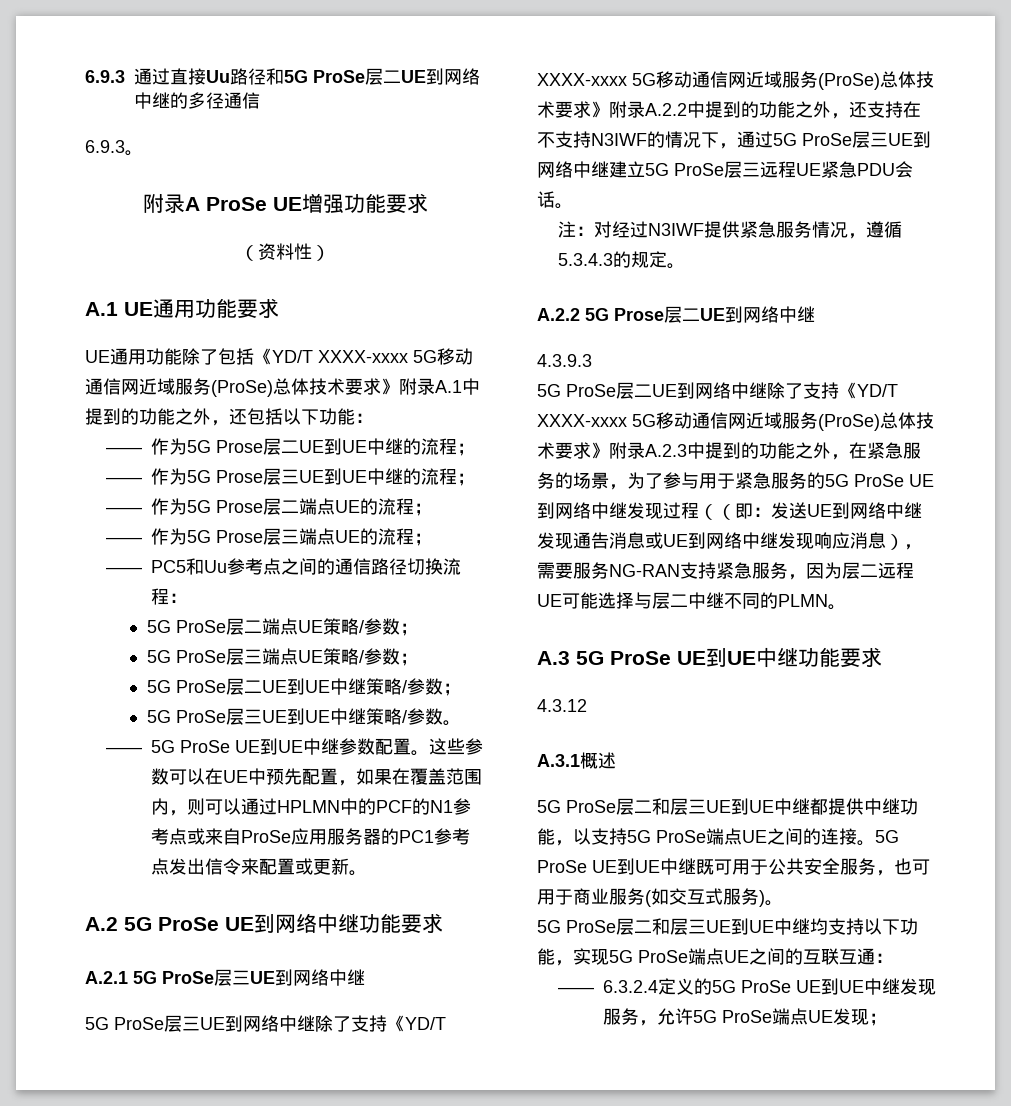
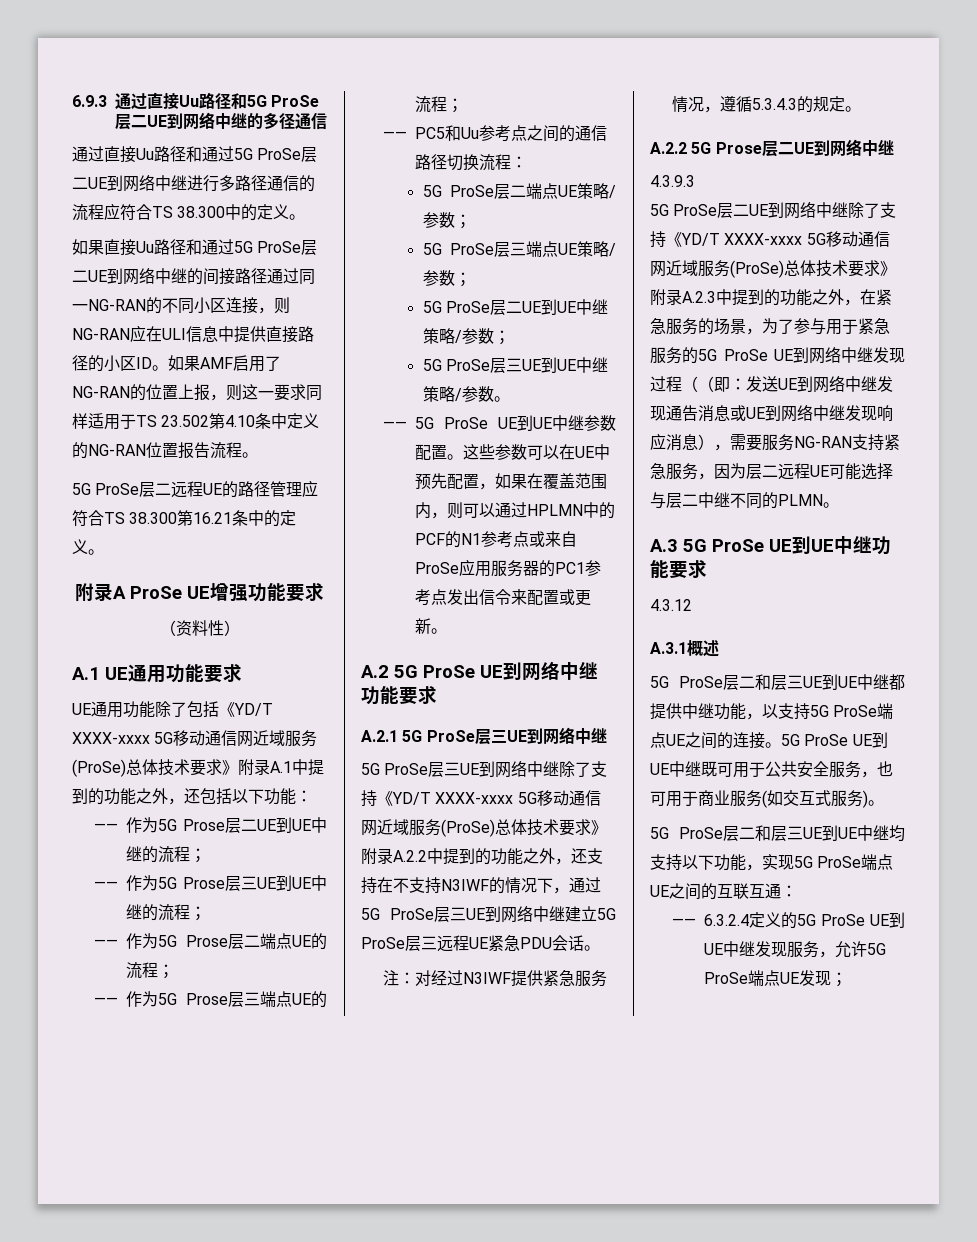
[85,140,125,153] 6.9.3 -> [72,146,318,163] [72,174,315,192] [72,203,306,221] [72,239,318,256] [72,267,315,285] [72,297,290,314] [72,325,314,343] [72,355,281,372] [72,384,322,401] [72,413,320,430] [72,442,258,459] [72,480,319,498] [72,510,297,527] [72,539,88,554] 通过直接Uu路径和通过5G ProSe层二UE到网络中继进行多路径通信的流程应符合TS 38.300中的定义。 // 如果直接Uu路径和通过5G ProSe层二UE到网络中继的间接路径通过同一NG-RAN的不同小区连接，则NG-RAN应在ULI信息中提供直接路径的小区ID。如果AMF启用了NG-RAN的位置上报，则这一要求同样适用于TS 23.502第4.10条中定义的NG-RAN位置报告流程。 // 5G ProSe层二远程UE的路径管理应符合TS 38.300第16.21条中的定义

